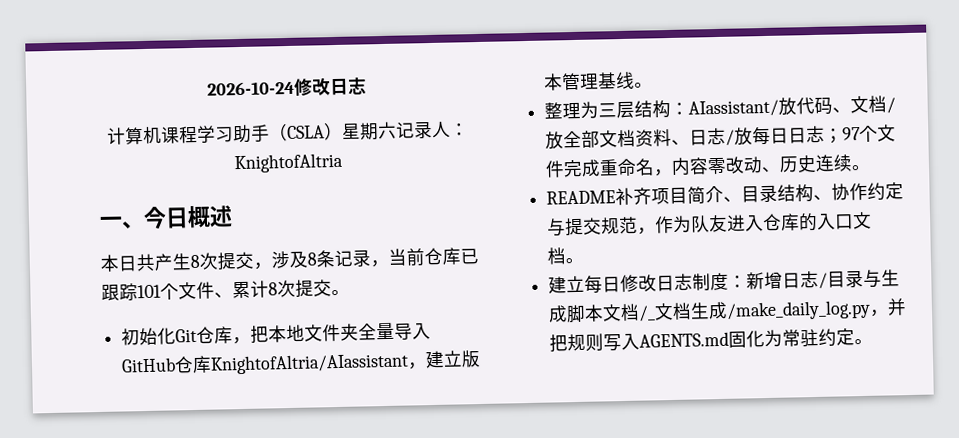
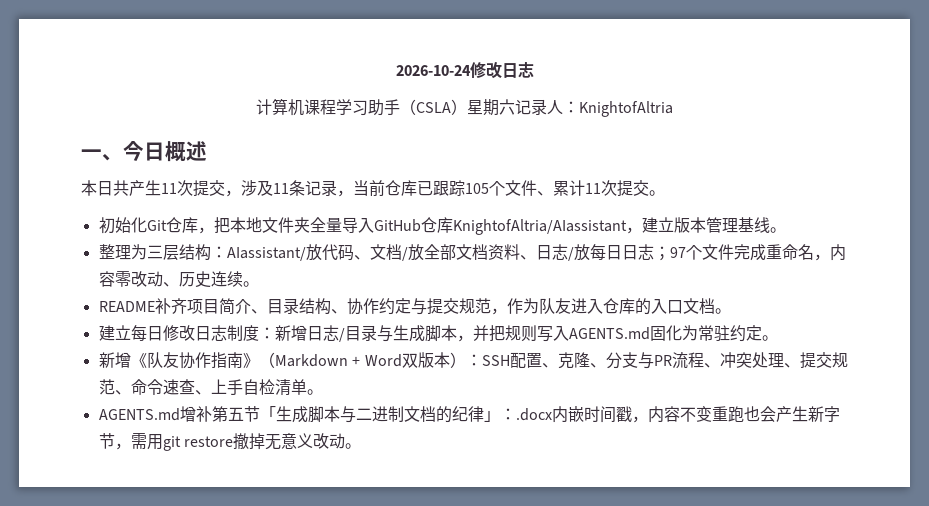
[190,254,200,269] 8 -> [161,183,177,194] 11
[307,252,317,266] 8 -> [273,183,289,194] 11
[137,284,161,299] 101 -> [465,183,489,194] 105
[268,282,278,296] 8 -> [585,183,601,194] 11
[602,299,872,322] 文档/_文档生成/make_daily_log.py -> (457, 333) none
(874, 341) none -> [98,352,848,369] [98,379,323,396] [98,406,840,423] [98,433,361,451] // 新增《队友协作指南》（Markdown + Word双版本）：SSH配置、克隆、分支与PR流程、冲突处理、提交规范、命令速查、上手自检清单。 // AGENTS.md增补第五节「生成脚本与二进制文档的纪律」：.docx内嵌时间戳，内容不变重跑也会产生新字节，需用git restore撤掉无意义改动。

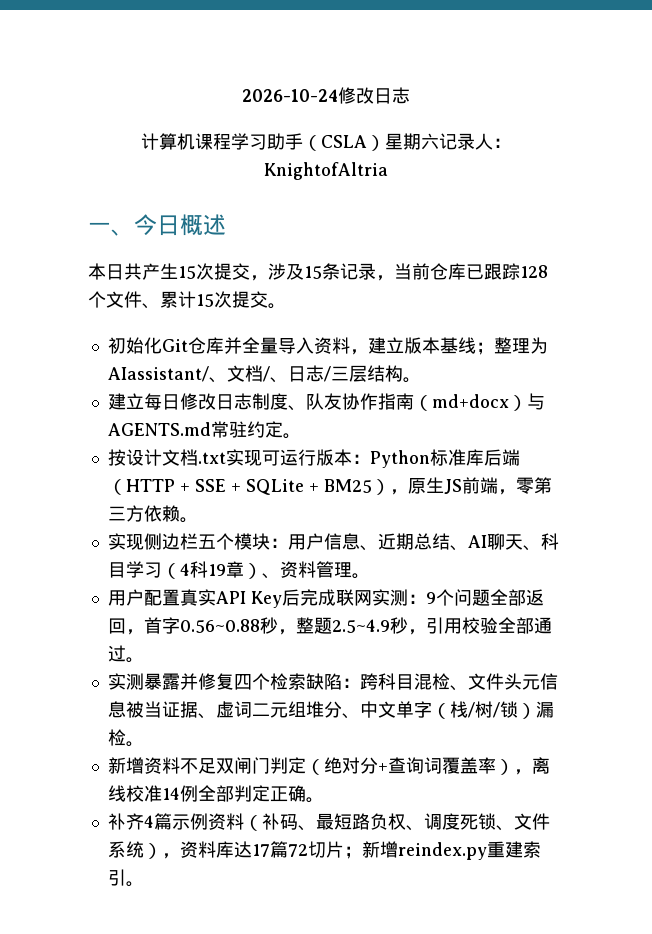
[161,183,177,194] 11 -> [178,266,196,279] 15
[273,183,289,194] 11 -> [304,266,322,279] 15
[465,183,489,194] 105 -> [520,265,548,278] 128
[585,183,601,194] 11 -> [196,294,214,307] 15
[197,217,786,235] [98,244,846,261] [98,271,259,288] [98,298,715,315] ，把本地文件夹全量导入GitHub仓库KnightofAltria/AIassistant，建立版本管理基线。 // 整理为三层结构：AIassistant/放代码、文档/放全部文档资料、日志/放每日日志；97个文件完成重命名，内容零改动、历史连续。 // README补齐项目简介、目录结构、协作约定与提交规范，作为队友进入仓库的入口文档 -> [223,337,548,355] [107,365,403,383] 并全量导入资料，建立版本基线；整理为AIassistant/、文档/、日志/三层结构
[258,325,778,342] [98,352,848,369] [98,379,323,396] [98,406,840,423] [98,433,345,451] ：新增日志/目录与生成脚本，并把规则写入AGENTS.md固化为常驻约定。 // 新增《队友协作指南》（Markdown + Word双版本）：SSH配置、克隆、分支与PR流程、冲突处理、提交规范、命令速查、上手自检清单。 // AGENTS.md增补第五节「生成脚本与二进制文档的纪律」：.docx内嵌时间戳，内容不变重跑也会产生新字节，需用git restore撤掉无意义改动 -> [287,393,545,411] [107,421,301,439] [107,449,520,468] [107,477,552,495] [107,505,198,523] [107,533,559,551] [107,561,370,579] [107,589,544,608] [107,617,552,635] [107,645,144,663] [107,673,558,691] [107,701,554,719] [107,729,144,747] [107,757,550,775] [107,785,324,803] [107,813,550,831] [107,841,541,860] [107,869,126,886] 、队友协作指南（md+docx）与AGENTS.md常驻约定。 // 按设计文档.txt实现可运行版本：Python标准库后端（HTTP + SSE + SQLite + BM25），原生JS前端，零第三方依赖。 // 实现侧边栏五个模块：用户信息、近期总结、AI聊天、科目学习（4科19章）、资料管理。 // 用户配置真实API Key后完成联网实测：9个问题全部返回，首字0.56~0.88秒，整题2.5~4.9秒，引用校验全部通过。 // 实测暴露并修复四个检索缺陷：跨科目混检、文件头元信息被当证据、虚词二元组堆分、中文单字（栈/树/锁）漏检。 // 新增资料不足双闸门判定（绝对分+查询词覆盖率），离线校准14例全部判定正确。 // 补齐4篇示例资料（补码、最短路负权、调度死锁、文件系统），资料库达17篇72切片；新增reindex.py重建索引

